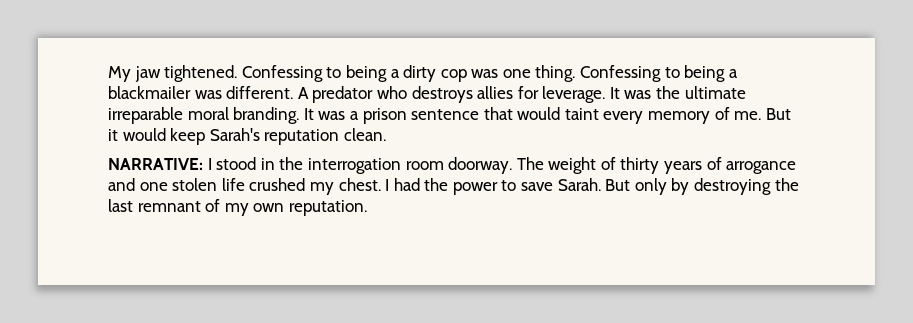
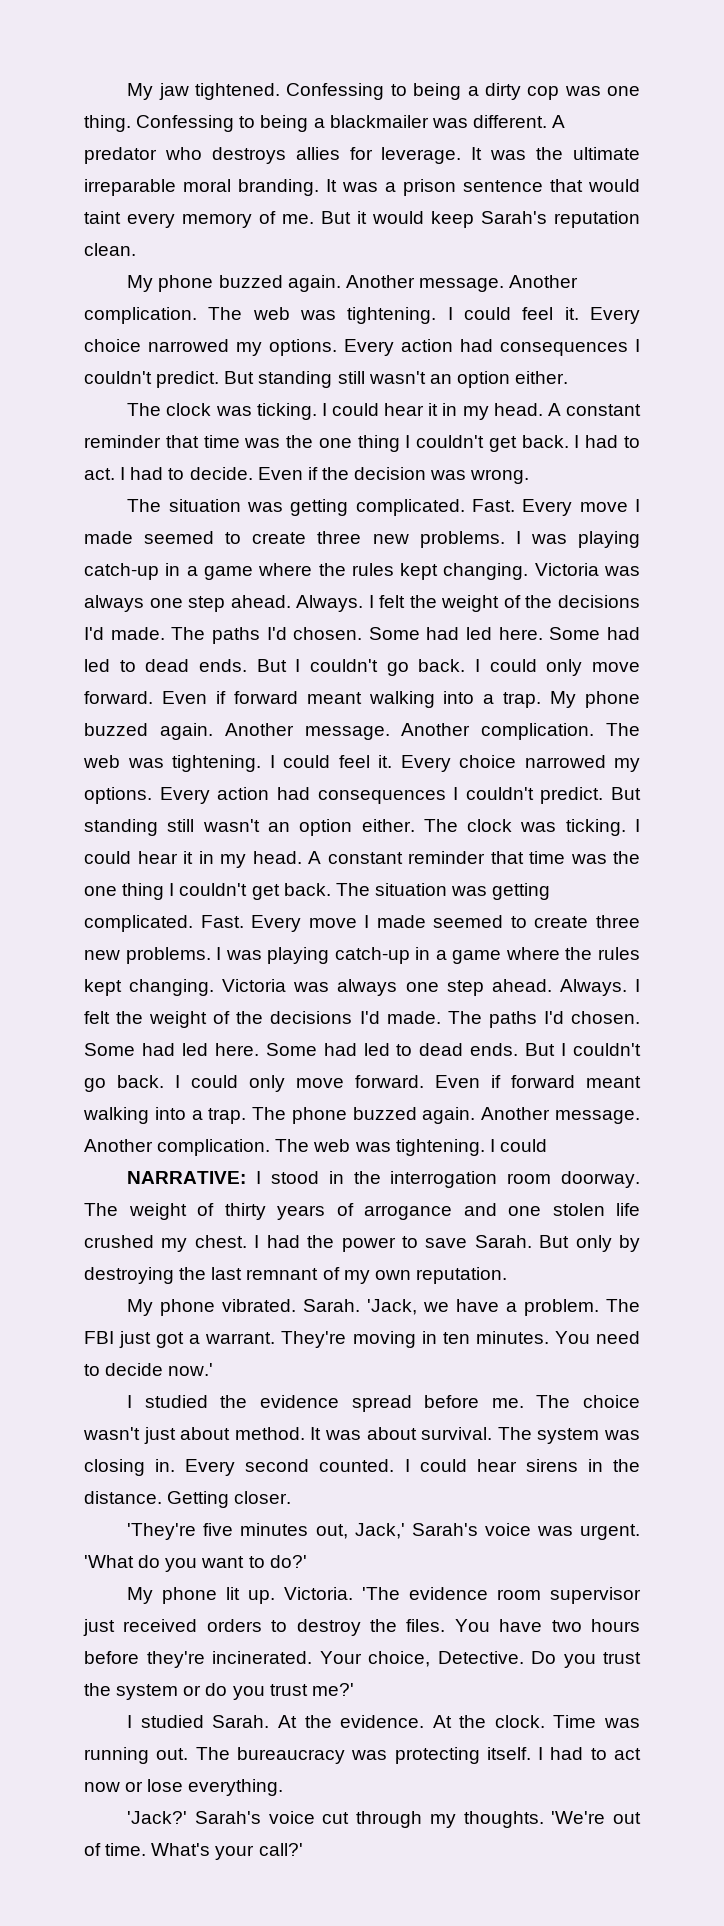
(386, 134) none -> [127,275,579,292] [84,307,640,324] [84,339,640,356] [84,371,569,388] [127,403,641,420] [84,435,640,452] [84,467,530,484] [127,499,640,516] [84,531,640,548] [84,563,640,580] [84,595,641,612] [84,627,640,644] [84,659,641,676] [84,691,640,708] [84,723,640,740] [83,755,640,772] [84,787,641,804] [84,819,640,836] [84,851,640,868] [84,883,551,900] [84,915,640,932] [84,947,641,964] [84,979,641,996] [84,1011,640,1028] [84,1043,641,1056] [84,1075,641,1092] [83,1107,640,1124] [84,1139,547,1156] // My phone buzzed again. Another message. Another complication. The web was tightening. I could feel it. Every choice narrowed my options. Every action had consequences I couldn't predict. But standing still wasn't an option either. // The clock was ticking. I could hear it in my head. A constant reminder that time was the one thing I couldn't get back. I had to act. I had to decide. Even if the decision was wrong. // The situation was getting complicated. Fast. Every move I made seemed to create three new problems. I was playing catch-up in a game where the rules kept changing. Victoria was always one step ahead. Always. I felt the weight of the decisions I'd made. The paths I'd chosen. Some had led here. Some had led to dead ends. But I couldn't go back. I could only move forward. Even if forward meant walking into a trap. My phone buzzed again. Another message. Another complication. The web was tightening. I could feel it. Every choice narrowed my options. Every action had consequences I couldn't predict. But standing still wasn't an option either. The clock was ticking. I could hear it in my head. A constant reminder that time was the one thing I couldn't get back. The situation was getting complicated. Fast. Every move I made seemed to create three new problems. I was playing catch-up in a game where the rules kept changing. Victoria was always one step ahead. Always. I felt the weight of the decisions I'd made. The paths I'd chosen. Some had led here. Some had led to dead ends. But I couldn't go back. I could only move forward. Even if forward meant walking into a trap. The phone buzzed again. Another message. Another complication. The web was tightening. I could
(367, 208) none -> [127,1299,640,1316] [84,1331,641,1348] [84,1363,214,1376] [127,1395,640,1412] [83,1427,641,1444] [84,1459,641,1476] [84,1491,292,1508] [127,1523,640,1540] [84,1555,307,1572] [127,1587,641,1604] [83,1619,640,1636] [84,1651,641,1668] [84,1683,354,1700] [127,1715,641,1728] [84,1747,641,1764] [84,1779,284,1796] [127,1811,641,1828] [84,1843,303,1860] // My phone vibrated. Sarah. 'Jack, we have a problem. The FBI just got a warrant. They're moving in ten minutes. You need to decide now.' // I studied the evidence spread before me. The choice wasn't just about method. It was about survival. The system was closing in. Every second counted. I could hear sirens in the distance. Getting closer. // 'They're five minutes out, Jack,' Sarah's voice was urgent. 'What do you want to do?' // My phone lit up. Victoria. 'The evidence room supervisor just received orders to destroy the files. You have two hours before they're incinerated. Your choice, Detective. Do you trust the system or do you trust me?' // I studied Sarah. At the evidence. At the clock. Time was running out. The bureaucracy was protecting itself. I had to act now or lose everything. // 'Jack?' Sarah's voice cut through my thoughts. 'We're out of time. What's your call?'

